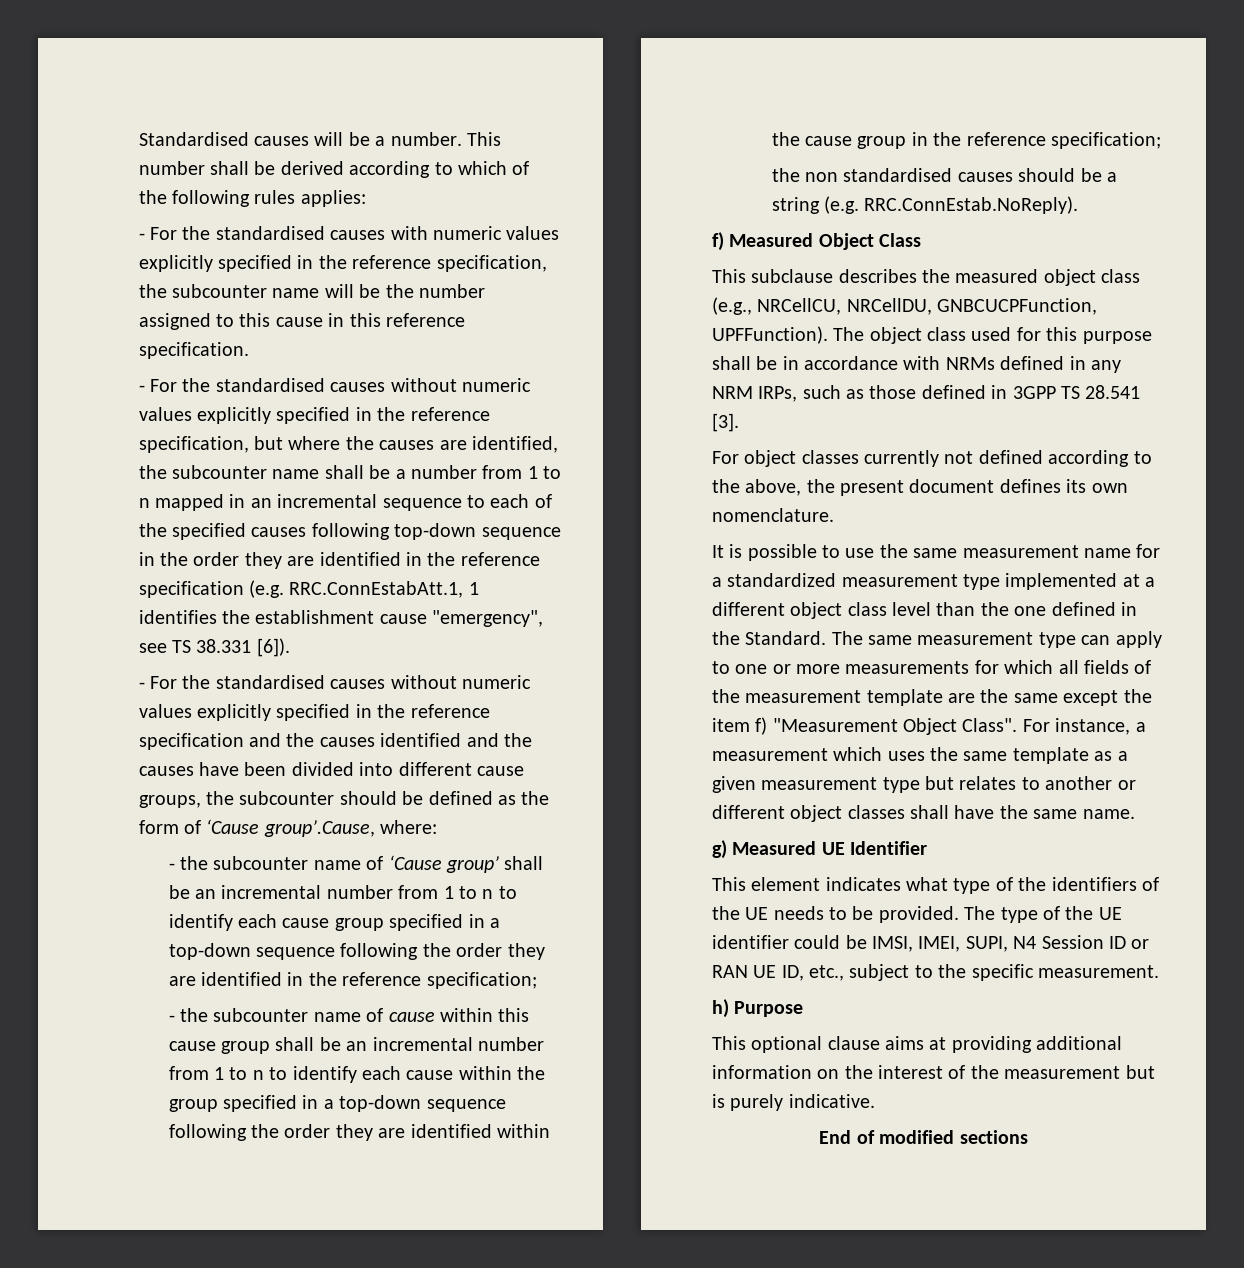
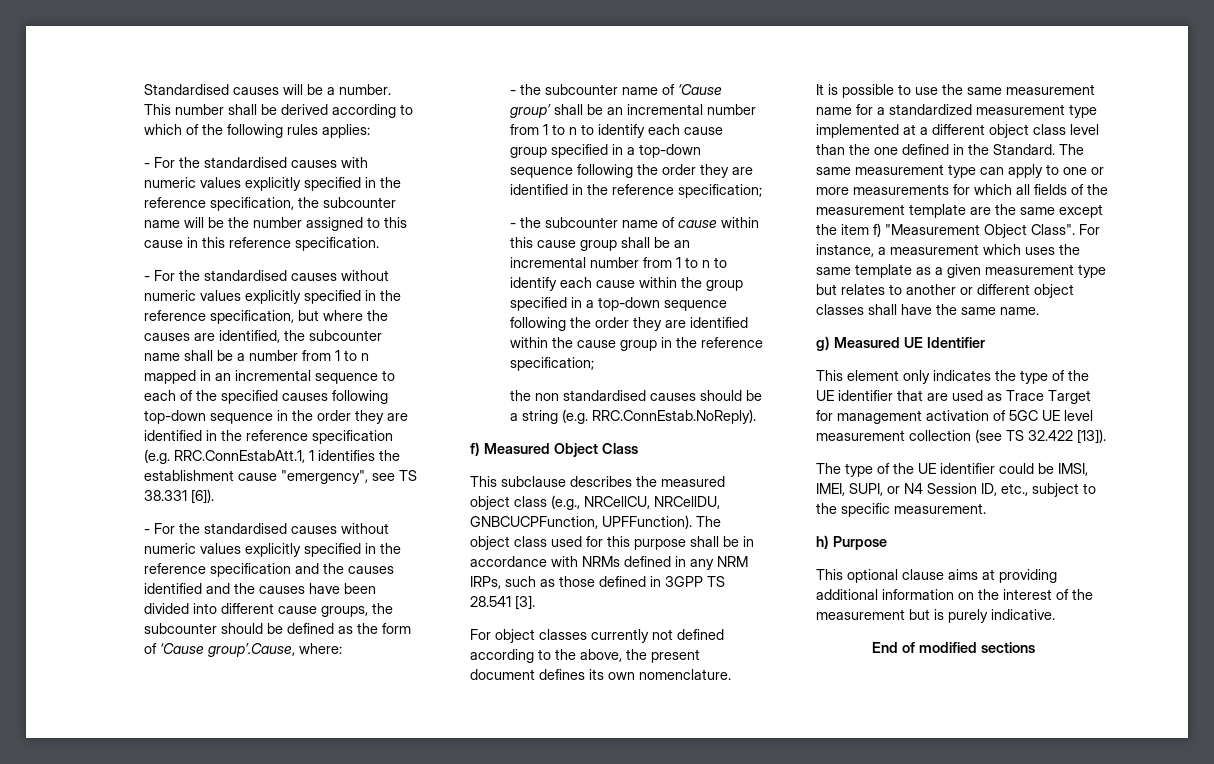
[825,877,1160,894] [711,906,959,923] indicates what type of the identifiers of the UE needs to be provided. -> [903,370,1090,384] [816,390,1092,404] [816,410,1094,424] [816,429,1107,444] only indicates the type of the UE identifier that are used as Trace Target for management activation of 5GC UE level measurement collection (see TS 32.422 [13]). //
(1008, 944) none -> [887,486,901,494] or
[1109,936,1150,949] [711,965,777,978] ID or RAN UE -> (978, 488) none

